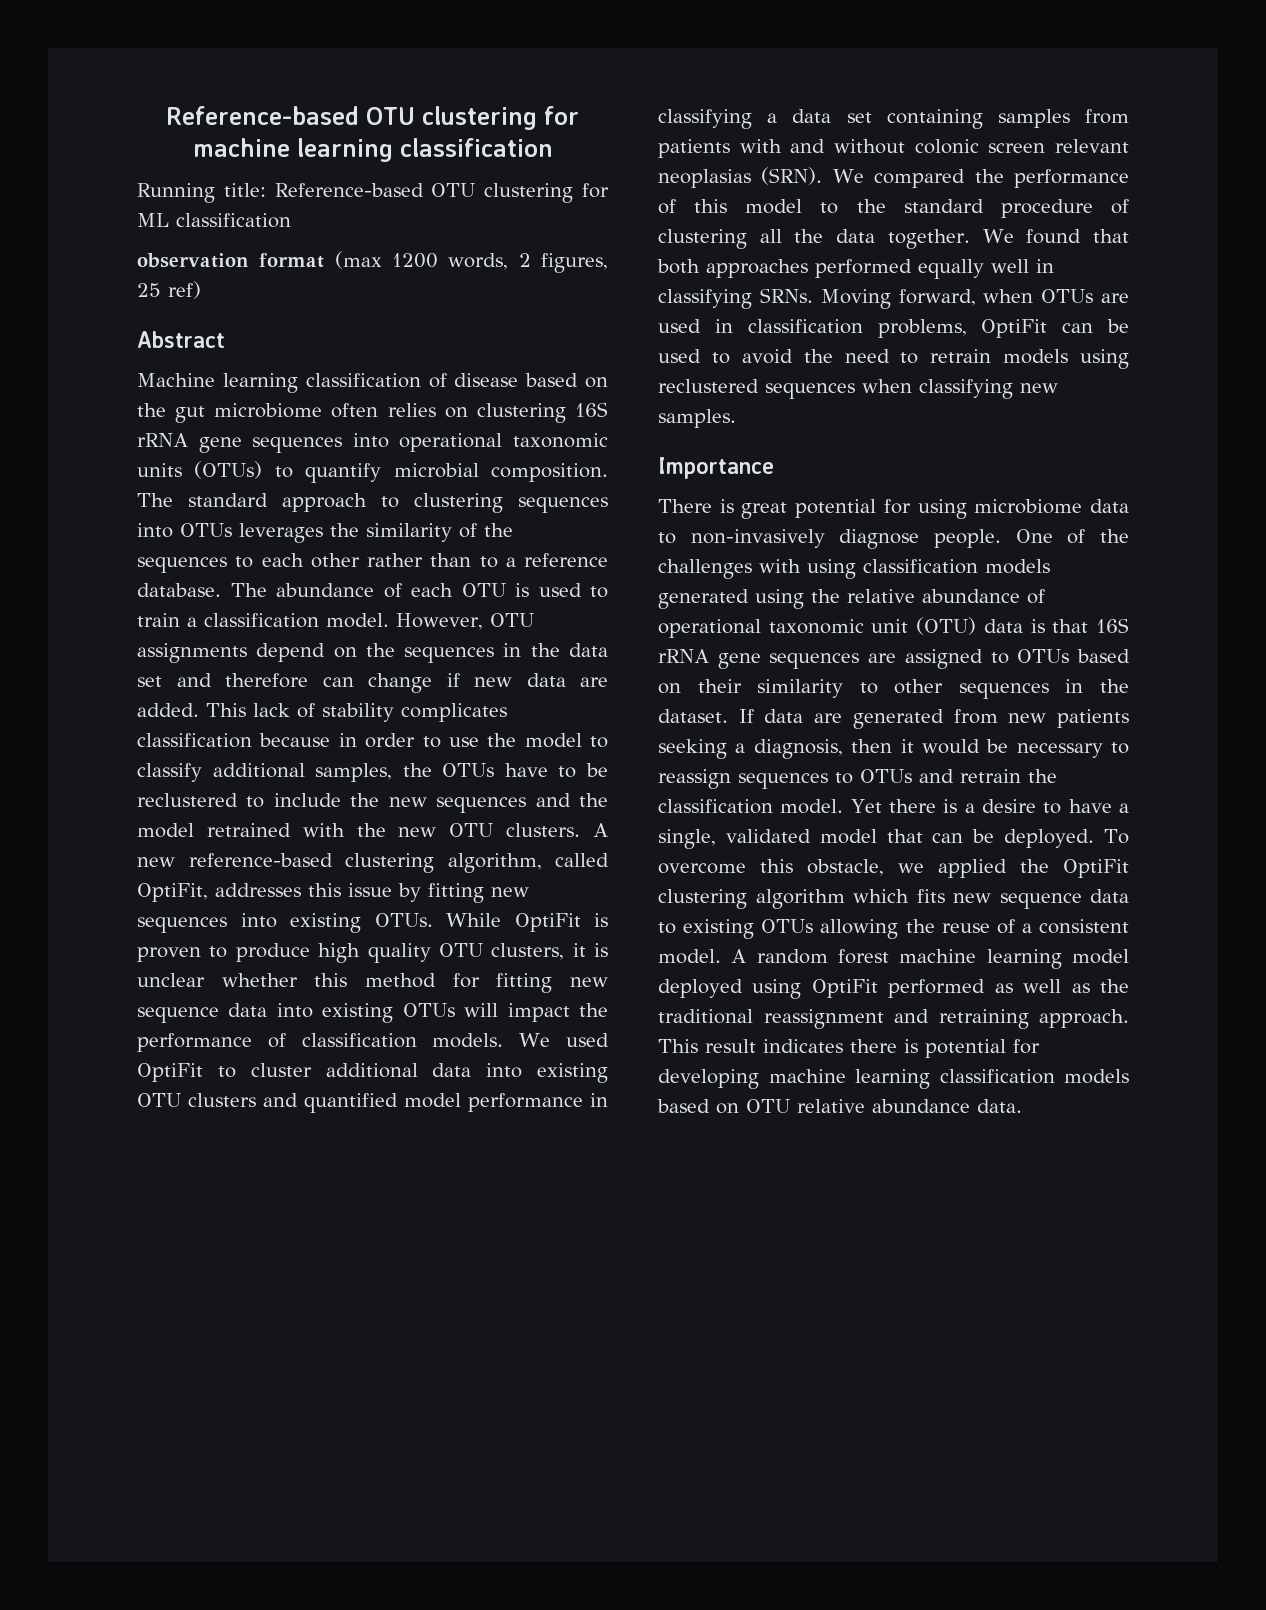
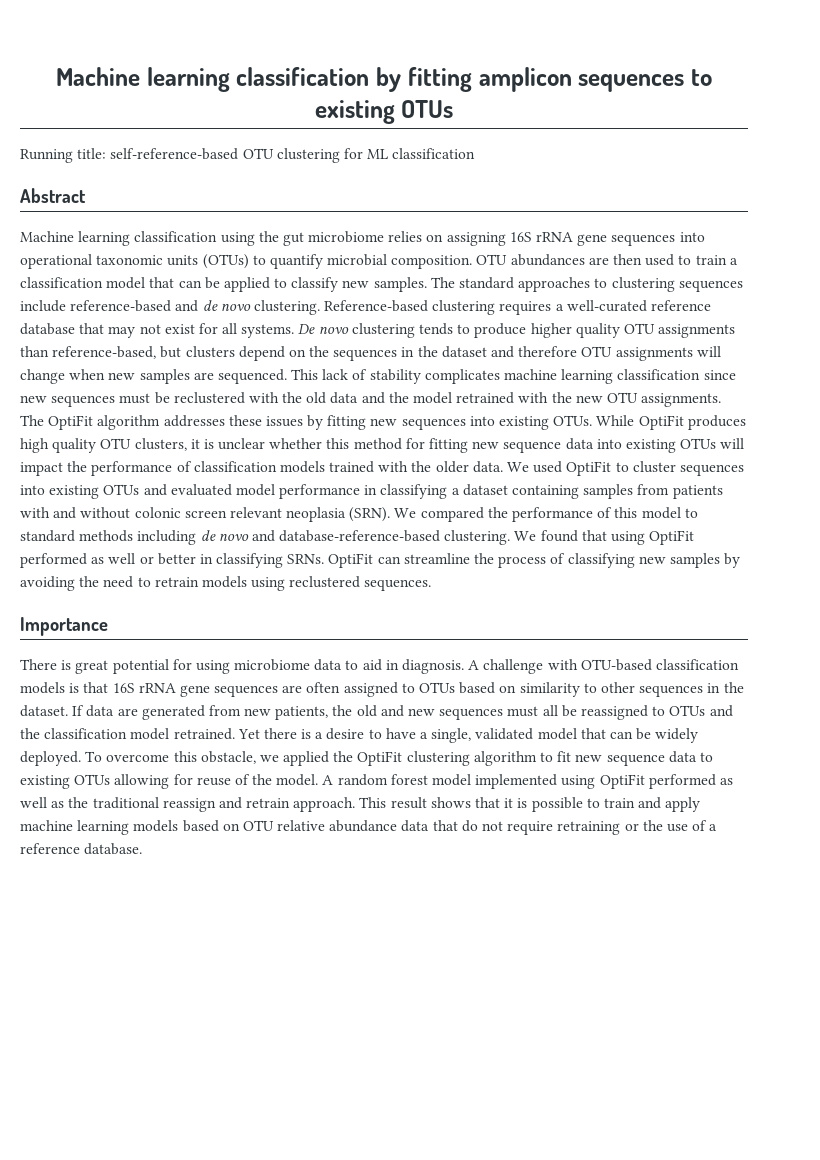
[166,106,579,130] [192,138,553,162] Reference-based OTU clustering for machine learning classification -> [55,67,713,92] [314,100,454,124] Machine learning classification by fitting amplicon sequences to existing OTUs
[274,183,424,197] Reference-based -> [110,148,239,160] self-reference-based
[137,251,608,273] [137,281,201,299] // observation format (max 1200 words, 2 figures, 25 ref) -> (476, 153) none
[428,373,608,388] of disease based on -> [220,232,255,246] using
[331,403,379,418] often -> (385, 237) none
[476,403,566,423] clustering -> [446,232,506,246] assigning
[137,493,608,513] [137,523,513,543] [137,553,608,573] [137,583,529,598] The standard approach to clustering sequences into OTUs leverages the similarity of the sequences to each other rather than to a reference database. The abundance of each OTU is -> [476,254,643,266] OTU abundances are then
[326,613,534,630] [137,643,247,663] model. However, OTU assignments -> [106,277,743,292] [20,300,712,315] [20,323,736,338] [20,346,235,359] model that can be applied to classify new samples. The standard approaches to clustering sequences include reference-based and de novo clustering. Reference-based clustering requires a well-curated reference database that may not exist for all systems. De novo clustering tends to produce higher quality OTU assignments than reference-based, but clusters
[569,643,608,657] [137,673,608,693] [137,703,199,717] data set and therefore can change if new data are added. -> [441,346,721,361] [20,369,287,384] dataset and therefore OTU assignments will change when new samples are sequenced.
[137,733,608,748] [137,763,608,782] [137,793,527,813] classification because in order to use the model to classify additional samples, the OTUs have to be reclustered to include the new sequences -> [504,369,736,384] [20,392,359,407] machine learning classification since new sequences must be reclustered with the old data
[506,823,608,837] [137,853,609,873] [137,883,392,902] clusters. A new reference-based clustering algorithm, called OptiFit, addresses this issue -> [641,393,722,407] [20,415,303,430] assignments. The OptiFit algorithm addresses these issues
[594,913,608,927] [137,943,310,962] is proven to produce -> [687,415,746,430] produces
[432,1033,504,1048] models. -> [279,461,503,473] models trained with the older data.
[325,1063,608,1083] [137,1093,398,1113] additional data into existing OTU clusters and quantified -> [679,464,744,476] [20,484,232,499] sequences into existing OTUs and evaluated
[792,109,872,123] data set -> [462,484,508,496] dataset
[658,169,751,188] neoplasias -> [286,507,347,522] neoplasia
[856,199,1129,218] [658,229,1129,249] [657,259,1054,279] [658,288,1129,309] [658,319,1129,338] [658,349,793,364] the standard procedure of clustering all the data together. We found that both approaches performed equally well in classifying SRNs. Moving forward, when OTUs are used in classification problems, OptiFit can be used to avoid -> [20,530,695,545] [20,553,741,568] [20,576,75,591] standard methods including de novo and database-reference-based clustering. We found that using OptiFit performed as well or better in classifying SRNs. OptiFit can streamline the process of classifying new samples by avoiding
[765,379,1058,399] [658,409,736,428] sequences when classifying new samples. -> [364,579,432,591] sequences.
[690,529,1129,549] [658,559,1050,579] [658,589,1045,609] [658,617,1023,638] non-invasively diagnose people. One of the challenges with using classification models generated using the relative abundance of operational taxonomic unit (OTU) data -> [362,659,739,674] [20,682,65,694] aid in diagnosis. A challenge with OTU-based classification models
(897, 658) none -> [306,682,341,693] often
[697,679,742,693] their -> (517, 689) none
[1057,709,1129,728] [658,739,1129,759] [658,769,828,789] patients seeking a diagnosis, then it would be necessary to reassign sequences -> [275,705,648,720] patients, the old and new sequences must all be reassigned
[960,769,1021,783] retrain -> (733, 711) none
[780,799,844,814] model. -> [130,728,235,740] model retrained.
(995, 836) none -> [655,728,699,743] widely
[853,889,945,903] which fits -> [540,751,572,762] to fit
[905,919,935,933] the -> [173,774,193,785] for
[1021,919,1129,934] a consistent -> [252,774,273,785] the
[899,949,1129,969] [658,979,743,998] machine learning model deployed -> [432,774,558,789] model implemented
[763,1009,1129,1029] [658,1039,1040,1058] [658,1069,1055,1089] reassignment and retraining approach. This result indicates there is potential for developing machine learning classification -> [162,797,701,812] [20,820,130,835] reassign and retrain approach. This result shows that it is possible to train and apply machine learning
[977,1099,1022,1113] data. -> [401,820,718,835] [20,843,143,855] data that do not require retraining or the use of a reference database.

